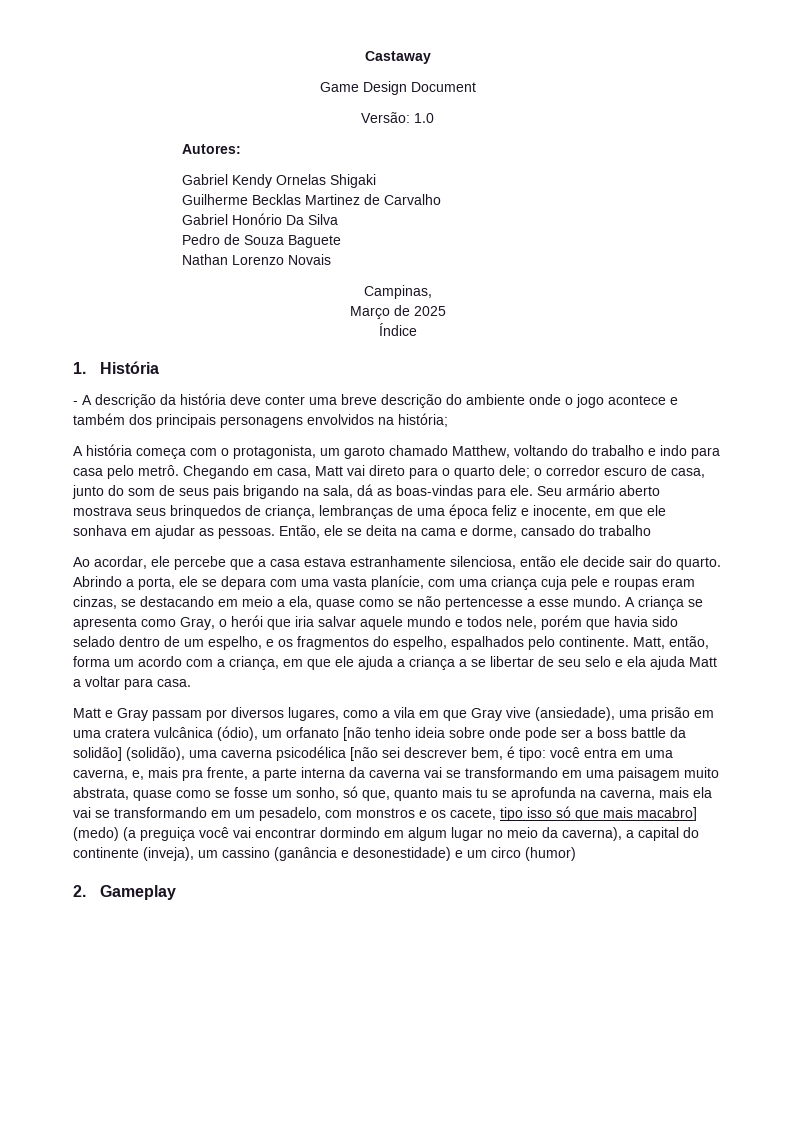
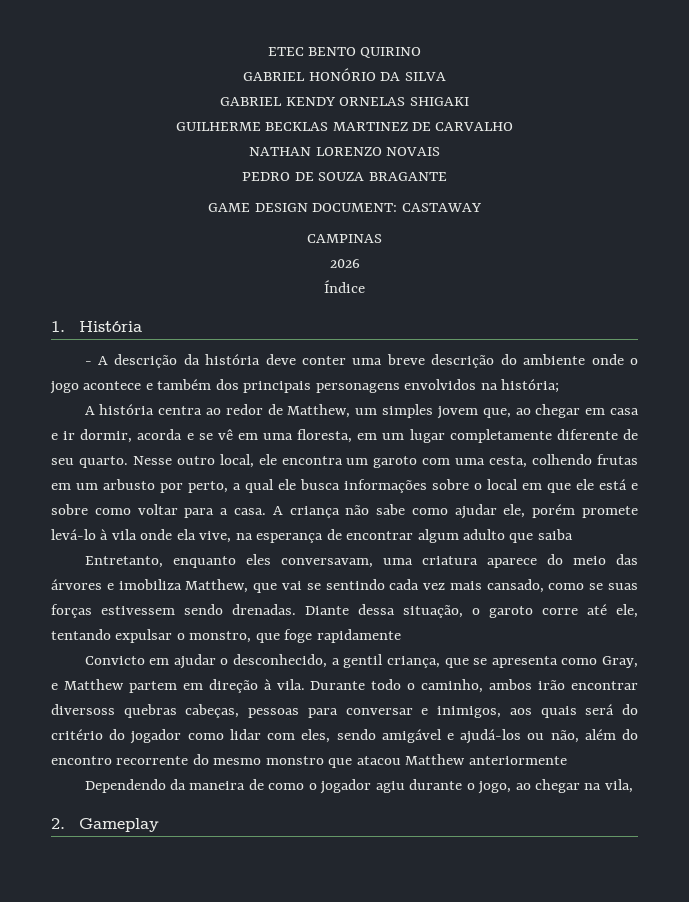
[364,51,431,64] [319,81,476,95] [361,112,434,123] [182,144,242,154] [182,174,377,188] [182,194,442,205] [182,213,339,225] [182,234,342,248] [182,254,332,265] [363,285,432,299] [349,305,446,319] Castaway // Game Design Document // Versão: 1.0 // Autores: // Gabriel Kendy Ornelas Shigaki // Guilherme Becklas Martinez de Carvalho // Gabriel Honório Da Silva // Pedro de Souza Baguete // Nathan Lorenzo Novais // Campinas, // Março de 2025 -> [267,47,422,58] [243,68,446,81] [220,97,469,106] [175,122,514,131] [249,147,440,156] [242,172,447,181] [208,203,481,212] [307,234,382,243] [329,259,360,268] ETEC BENTO QUIRINO // GABRIEL HONÓRIO DA SILVA // GABRIEL KENDY ORNELAS SHIGAKI // GUILHERME BECKLAS MARTINEZ DE CARVALHO // NATHAN LORENZO NOVAIS // PEDRO DE SOUZA BRAGANTE // GAME DESIGN DOCUMENT: CASTAWAY // CAMPINAS // 2026
[136,445,720,459] [73,465,705,479] [72,484,660,499] [73,504,666,519] [73,525,651,539] [73,556,721,570] [73,575,695,590] [73,596,703,610] [73,615,678,630] [73,636,709,650] [73,656,717,670] [73,676,191,690] [73,707,714,721] [73,726,686,741] [73,746,673,761] [73,767,719,781] [73,786,712,801] [73,806,697,821] [73,827,699,841] [73,847,576,861] começa com o protagonista, um garoto chamado Matthew, voltando do trabalho e indo para casa pelo metrô. Chegando em casa, Matt vai direto para o quarto dele; o corredor escuro de casa, junto do som de seus pais brigando na sala, dá as boas-vindas para ele. Seu armário aberto mostrava seus brinquedos de criança, lembranças de uma época feliz e inocente, em que ele sonhava em ajudar as pessoas. Então, ele se deita na cama e dorme, cansado do trabalho // Ao acordar, ele percebe que a casa estava estranhamente silenciosa, então ele decide sair do quarto. Abrindo a porta, ele se depara com uma vasta planície, com uma criança cuja pele e roupas eram cinzas, se destacando em meio a ela, quase como se não pertencesse a esse mundo. A criança se apresenta como Gray, o herói que iria salvar aquele mundo e todos nele, porém que havia sido selado dentro de um espelho, e os fragmentos do espelho, espalhados pelo continente. Matt, então, forma um acordo com a criança, em que ele ajuda a criança a se libertar de seu selo e ela ajuda Matt a voltar para casa. // Matt e Gray passam por diversos lugares, como a vila em que Gray vive (ansiedade), uma prisão em uma cratera vulcânica (ódio), um orfanato [não tenho ideia sobre onde pode ser a boss battle da solidão] (solidão), uma caverna psicodélica [não sei descrever bem, é tipo: você entra em uma caverna, e, mais pra frente, a parte interna da caverna vai se transformando em uma paisagem muito abstrata, quase como se fosse um sonho, só que, quanto mais tu se aprofunda na caverna, mais ela vai se transformando em um pesadelo, com monstros e os cacete, tipo isso só que mais macabro] (medo) (a preguiça você vai encontrar dormindo em algum lugar no meio da caverna), a capital do continente (inveja), um cassino (ganância e desonestidade) e um circo (humor) -> [158,404,639,419] [51,429,638,443] [51,454,638,468] [51,479,638,493] [51,504,638,519] [51,529,573,543] [84,554,638,568] [51,579,638,593] [51,604,638,618] [51,629,401,643] [84,654,638,669] [51,679,638,693] [51,704,639,718] [51,729,638,744] [51,754,567,768] [84,779,633,794] centra ao redor de Matthew, um simples jovem que, ao chegar em casa e ir dormir, acorda e se vê em uma floresta, em um lugar completamente diferente de seu quarto. Nesse outro local, ele encontra um garoto com uma cesta, colhendo frutas em um arbusto por perto, a qual ele busca informações sobre o local em que ele está e sobre como voltar para a casa. A criança não sabe como ajudar ele, porém promete levá-lo à vila onde ela vive, na esperança de encontrar algum adulto que saiba // Entretanto, enquanto eles conversavam, uma criatura aparece do meio das árvores e imobiliza Matthew, que vai se sentindo cada vez mais cansado, como se suas forças estivessem sendo drenadas. Diante dessa situação, o garoto corre até ele, tentando expulsar o monstro, que foge rapidamente // Convicto em ajudar o desconhecido, a gentil criança, que se apresenta como Gray, e Matthew partem em direção à vila. Durante todo o caminho, ambos irão encontrar diversoss quebras cabeças, pessoas para conversar e inimigos, aos quais será do critério do jogador como lidar com eles, sendo amigável e ajudá-los ou não, além do encontro recorrente do mesmo monstro que atacou Matthew anteriormente // Dependendo da maneira de como o jogador agiu durante o jogo, ao chegar na vila,

